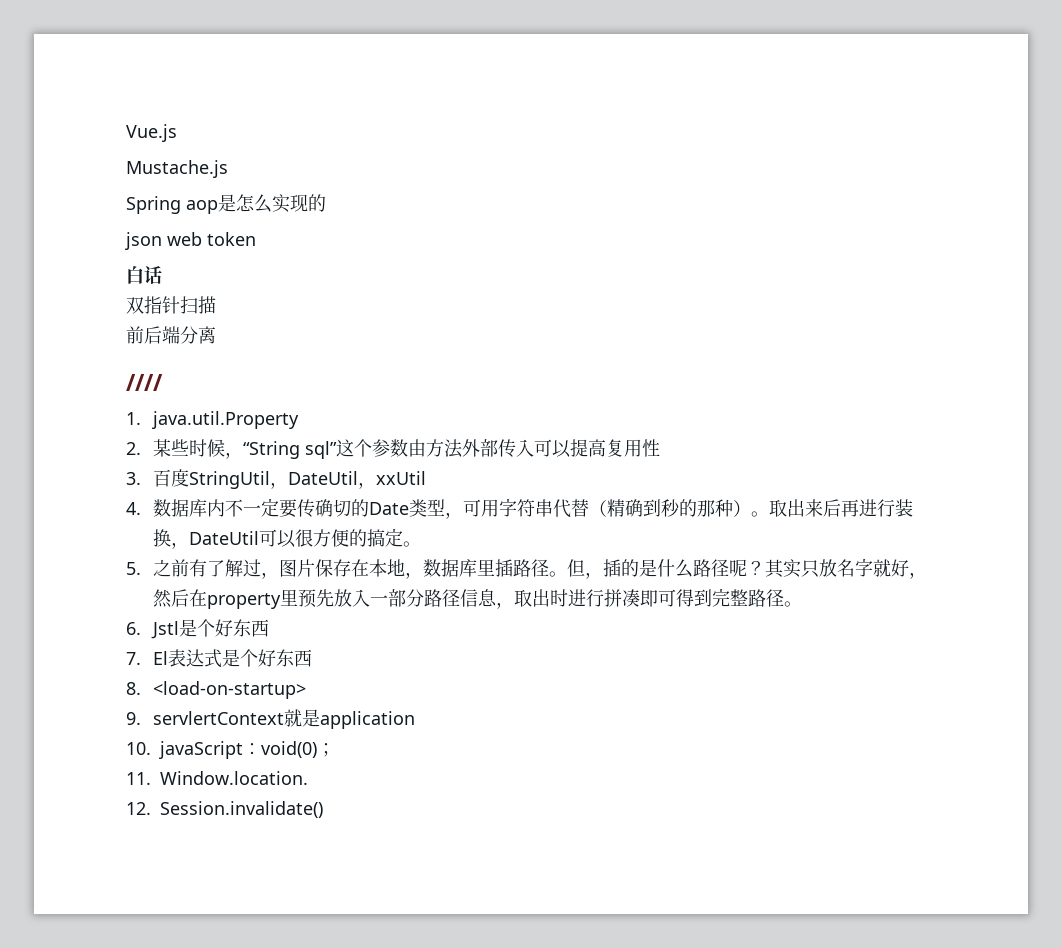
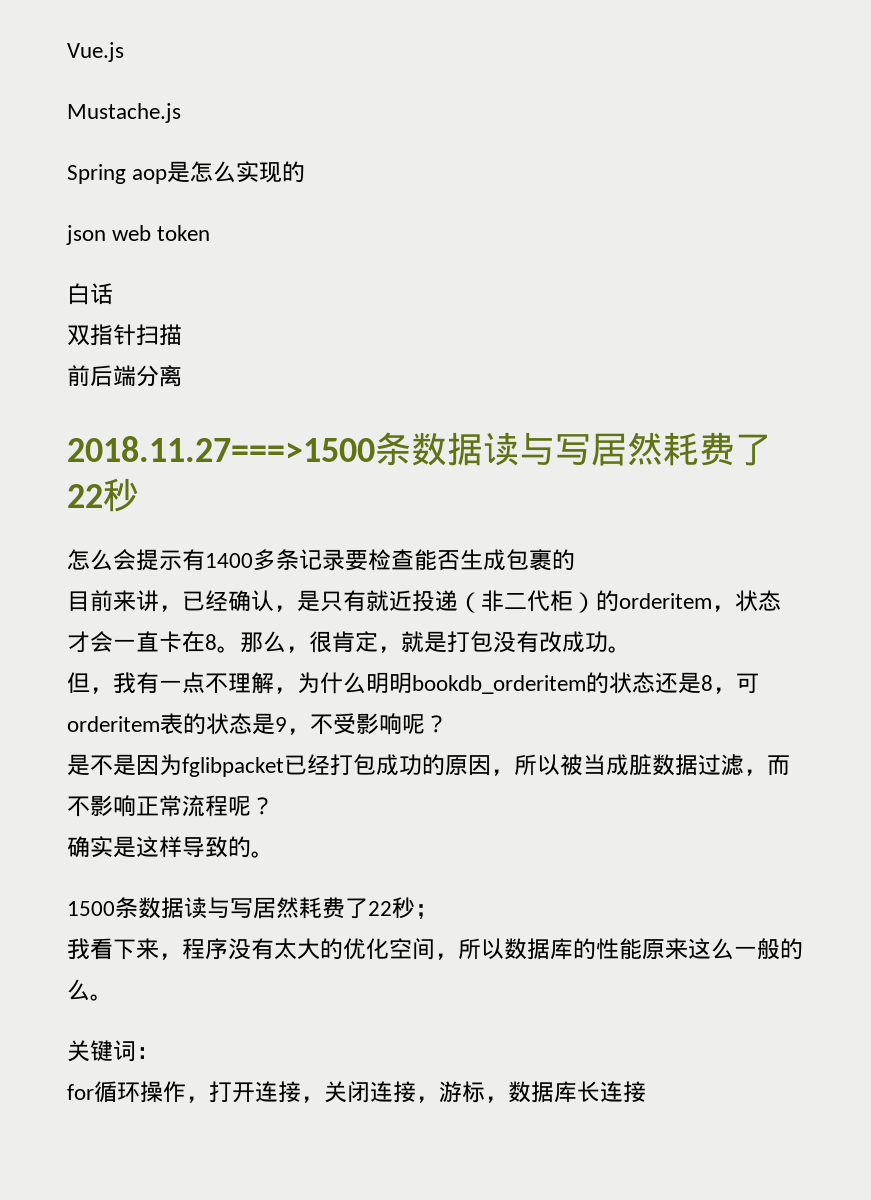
[126,374,163,391] [126,411,300,429] [126,439,661,459] [126,469,427,489] [126,498,914,519] [153,528,422,549] [126,558,928,579] [153,588,803,609] [126,619,270,639] [126,649,313,668] [126,681,307,699] [126,709,416,729] [126,741,335,759] [126,771,308,785] [126,801,323,818] //// // 1. java.util.Property // 2.某些时候，“String sql”这个参数由方法外部传入可以提高复用性 // 3.百度StringUtil，DateUtil，xxUtil // 4.数据库内不一定要传确切的Date类型，可用字符串代替（精确到秒的那种）。取出来后再进行装换，DateUtil可以很方便的搞定。 // 5.之前有了解过，图片保存在本地，数据库里插路径。但，插的是什么路径呢？其实只放名字就好，然后在property里预先放入一部分路径信息，取出时进行拼凑即可得到完整路径。 // 6. Jstl是个好东西 // 7. El表达式是个好东西 // 8. <load-on-startup> // 9. servlertContext就是application // 10. javaScript：void(0)； // 11. Window.location. // 12. Session.invalidate() -> [67,432,771,466] [67,478,139,512] [67,549,575,571] [67,590,781,613] [67,631,631,653] [67,672,759,694] [67,713,448,735] [67,754,790,777] [67,795,274,817] [67,836,274,858] [67,897,438,919] [67,938,803,960] [67,979,113,1001] [67,1040,159,1062] [67,1081,646,1103] 2018.11.27===>1500条数据读与写居然耗费了22秒 // 怎么会提示有1400多条记录要检查能否生成包裹的 // 目前来讲，已经确认，是只有就近投递（非二代柜）的orderitem，状态才会一直卡在8。那么，很肯定，就是打包没有改成功。 // 但，我有一点不理解，为什么明明bookdb_orderitem的状态还是8，可orderitem表的状态是9，不受影响呢？ // 是不是因为fglibpacket已经打包成功的原因，所以被当成脏数据过滤，而不影响正常流程呢？ // 确实是这样导致的。 // 1500条数据读与写居然耗费了22秒； // 我看下来，程序没有太大的优化空间，所以数据库的性能原来这么一般的么。 // 关键词： // for循环操作，打开连接，关闭连接，游标，数据库长连接

